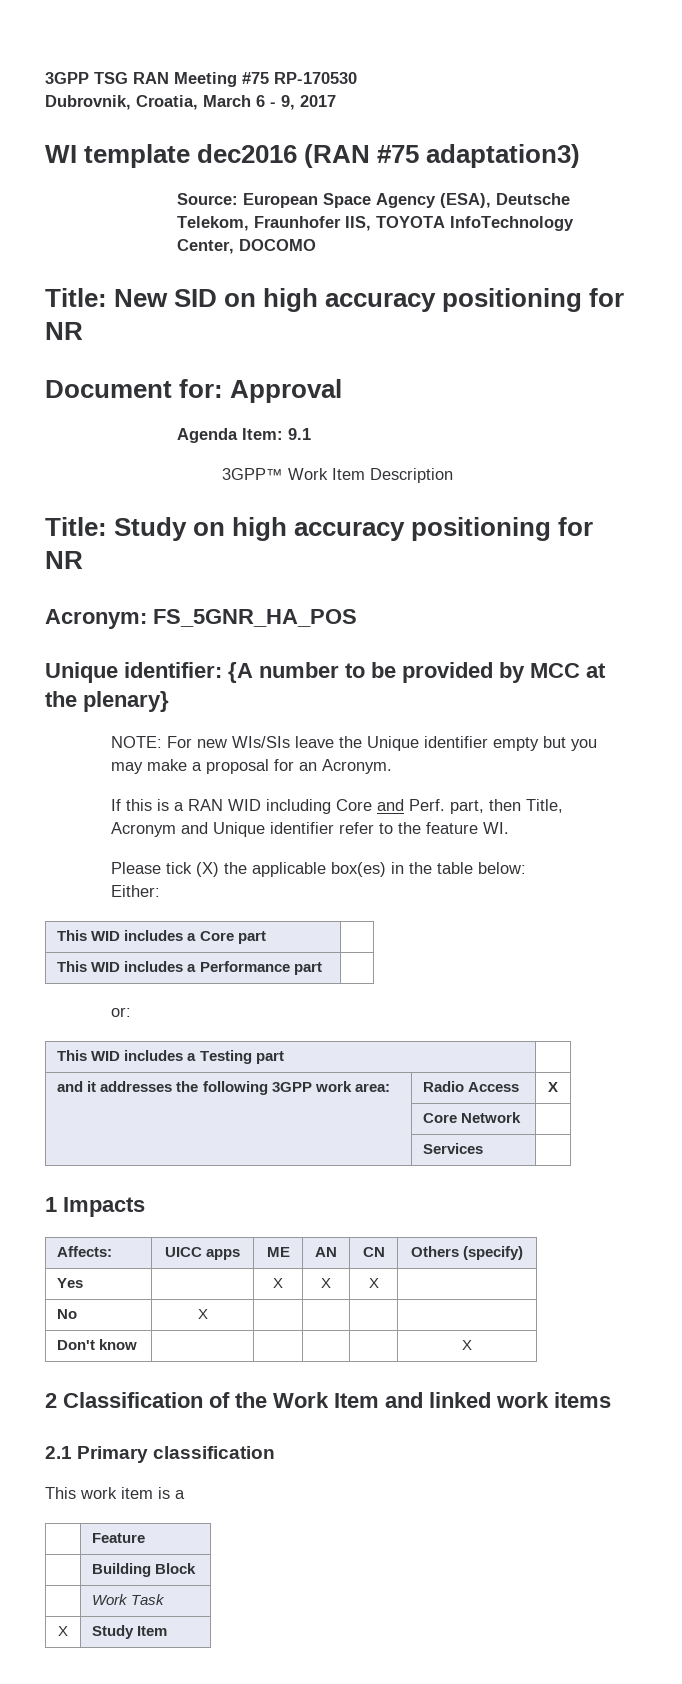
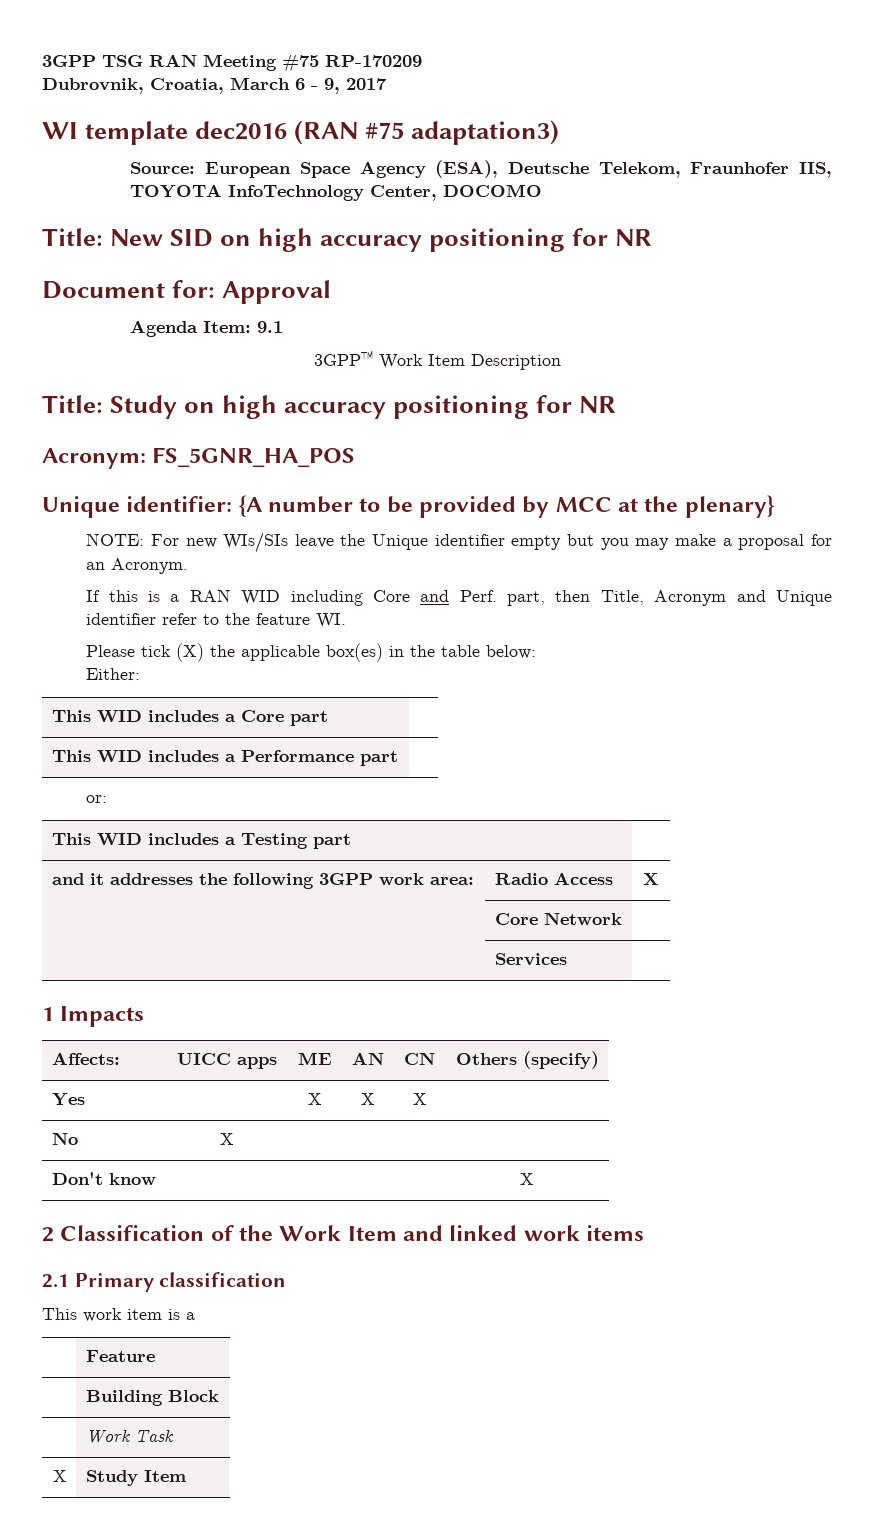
[274,72,357,84] RP-170530 -> [325,55,422,67] RP-170209

